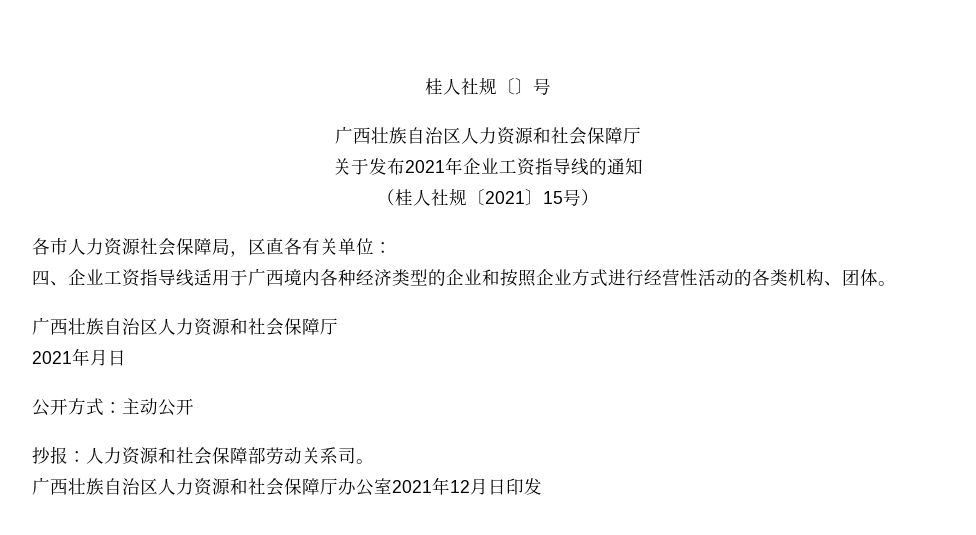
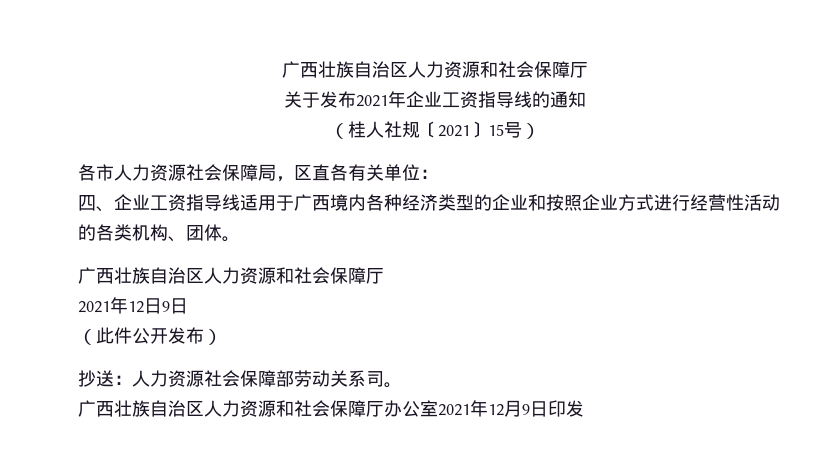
[425,77,551,95] 桂人社规〔〕号 // -> (282, 69) none
[90,349,126,366] [32,398,194,416] 月日 // 公开方式：主动公开 -> [128,298,188,314] [78,327,222,345] 12日9日 // （此件公开发布）
[50,446,68,464] 报 -> [96,370,114,387] 送
[158,447,176,464] 和 -> (204, 378) none
(488, 486) none -> [522,404,530,415] 9

